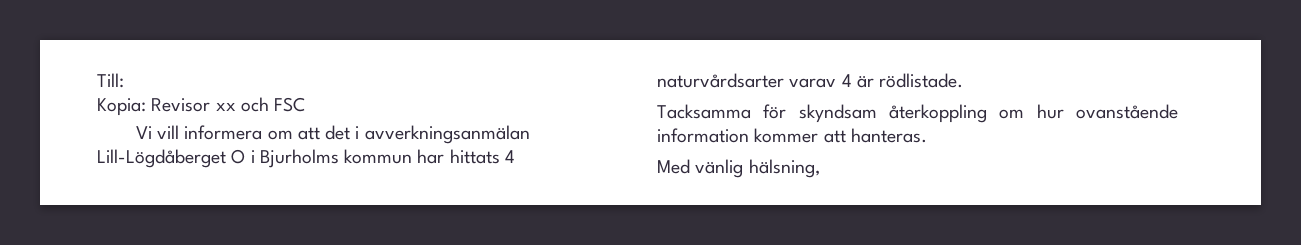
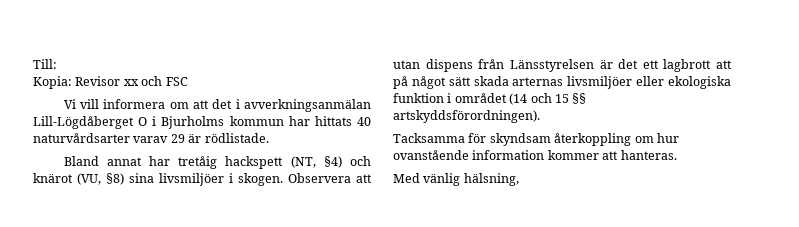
[504,150,515,163] 4 -> [357,117,371,126] 40
[841,74,852,87] 4 -> [170,134,185,143] 29
(964, 80) none -> [63,156,371,169] [33,173,372,186] [393,59,732,72] [393,76,731,89] [393,93,587,105] [393,110,540,123] // Bland annat har tretåig hackspett (NT, §4) och knärot (VU, §8) sina livsmiljöer i skogen. Observera att utan dispens från Länsstyrelsen är det ett lagbrott att på något sätt skada arternas livsmiljöer eller ekologiska funktion i området (14 och 15 §§ artskyddsförordningen).

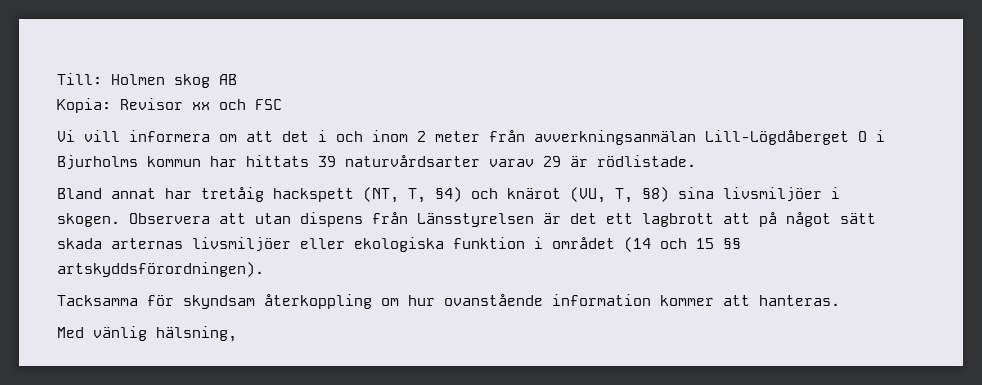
(57, 64) none -> [111,74,237,88] Holmen skog AB
(240, 104) none -> [336,130,525,142] och inom 2 meter från
[357,117,371,126] 40 -> [318,156,336,167] 39
(316, 162) none -> [408,188,426,203] T,
(101, 179) none -> [615,188,633,203] T,

